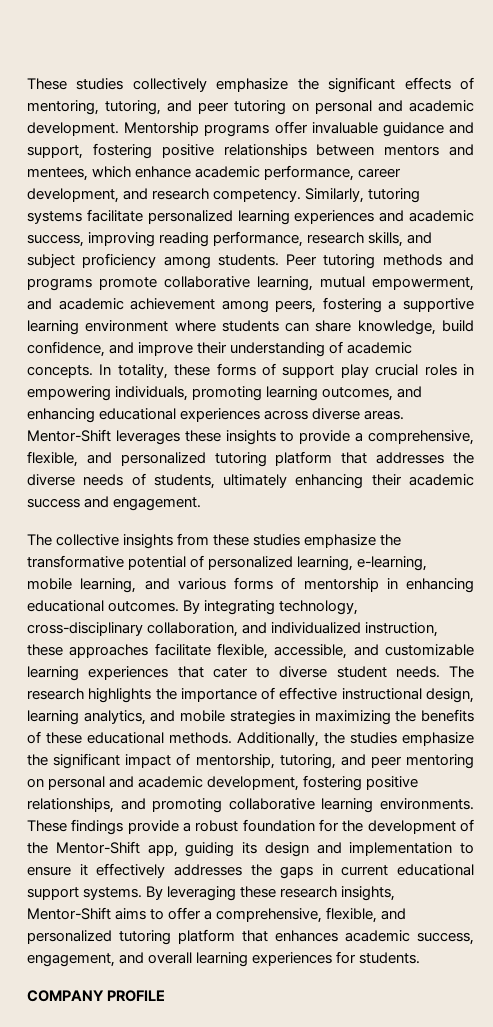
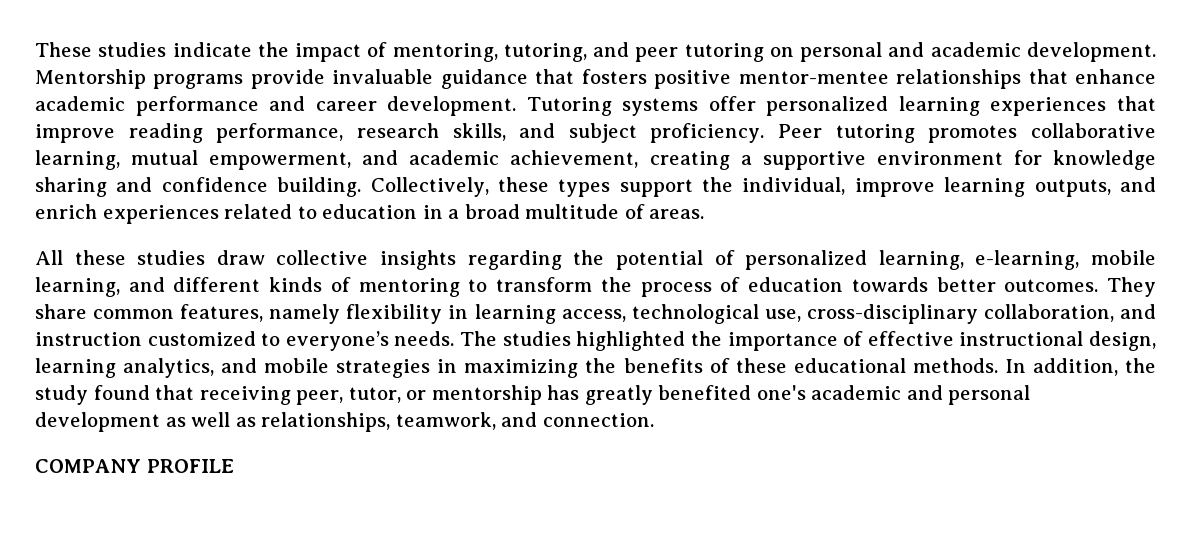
[132,77,451,93] collectively emphasize the significant effects -> [172,42,362,62] indicate the impact
[274,121,308,134] offer -> [250,69,325,89] provide
[449,122,475,134] [27,143,474,159] [27,165,402,181] [27,188,421,203] [27,209,474,225] [27,232,156,247] and support, fostering positive relationships between mentors and mentees, which enhance academic performance, career development, and research competency. Similarly, tutoring systems facilitate personalized learning experiences and academic success, improving -> [535,69,1157,89] [35,96,1156,116] [35,124,115,143] that fosters positive mentor-mentee relationships that enhance academic performance and career development. Tutoring systems offer personalized learning experiences that improve
[82,253,474,269] [27,277,157,291] proficiency among students. Peer tutoring methods and programs promote -> [650,123,1018,143] proficiency. Peer tutoring promotes
[130,297,474,313] [27,320,474,335] [27,341,413,357] [27,363,474,379] [27,386,423,401] [27,408,405,423] [27,429,475,445] [27,451,475,467] [27,473,474,489] [27,496,202,511] [27,533,402,549] [27,555,124,568] achievement among peers, fostering a supportive learning environment where students can share knowledge, build confidence, and improve their understanding of academic concepts. In totality, these forms of support play crucial roles in empowering individuals, promoting learning outcomes, and enhancing educational experiences across diverse areas. Mentor-Shift leverages these insights to provide a comprehensive, flexible, and personalized tutoring platform that addresses the diverse needs of students, ultimately enhancing their academic success and engagement. // The collective insights from these studies emphasize the transformative -> [510,150,1156,170] [35,177,1156,197] [35,204,705,224] [35,250,605,270] achievement, creating a supportive environment for knowledge sharing and confidence building. Collectively, these types support the individual, improve learning outputs, and enrich experiences related to education in a broad multitude of areas. // All these studies draw collective insights regarding the
[177,577,474,593] [27,600,359,615] [27,622,439,637] [27,643,474,659] [27,666,474,681] [27,688,152,703] various forms of mentorship in enhancing educational outcomes. By integrating technology, cross-disciplinary collaboration, and individualized instruction, these approaches facilitate flexible, accessible, and customizable learning experiences that cater to diverse student needs. The research highlights -> [173,277,1157,297] [35,304,1156,324] [35,331,686,351] different kinds of mentoring to transform the process of education towards better outcomes. They share common features, namely flexibility in learning access, technological use, cross-disciplinary collaboration, and instruction customized to everyone’s needs. The studies highlighted
[237,732,474,747] [27,753,474,769] [27,775,419,791] [27,798,474,813] [27,819,474,835] [27,841,474,857] [27,863,474,879] [27,886,396,901] [27,907,407,923] [27,929,474,945] [27,951,421,967] Additionally, the studies emphasize the significant impact of mentorship, tutoring, and peer mentoring on personal and academic development, fostering positive relationships, and promoting collaborative learning environments. These findings provide a robust foundation for the development of the Mentor-Shift app, guiding its design and implementation to ensure it effectively addresses the gaps in current educational support systems. By leveraging these research insights, Mentor-Shift aims to offer a comprehensive, flexible, and personalized tutoring platform that enhances academic success, engagement, and overall learning experiences for students. -> [1004,358,1157,376] [35,385,1031,405] [35,412,654,432] In addition, the study found that receiving peer, tutor, or mentorship has greatly benefited one's academic and personal development as well as relationships, teamwork, and connection.

